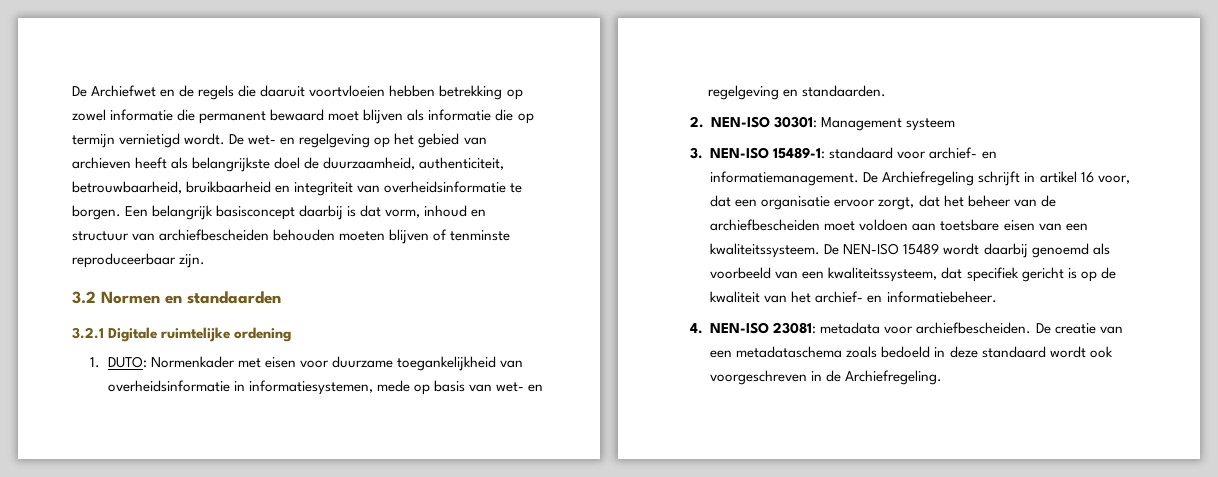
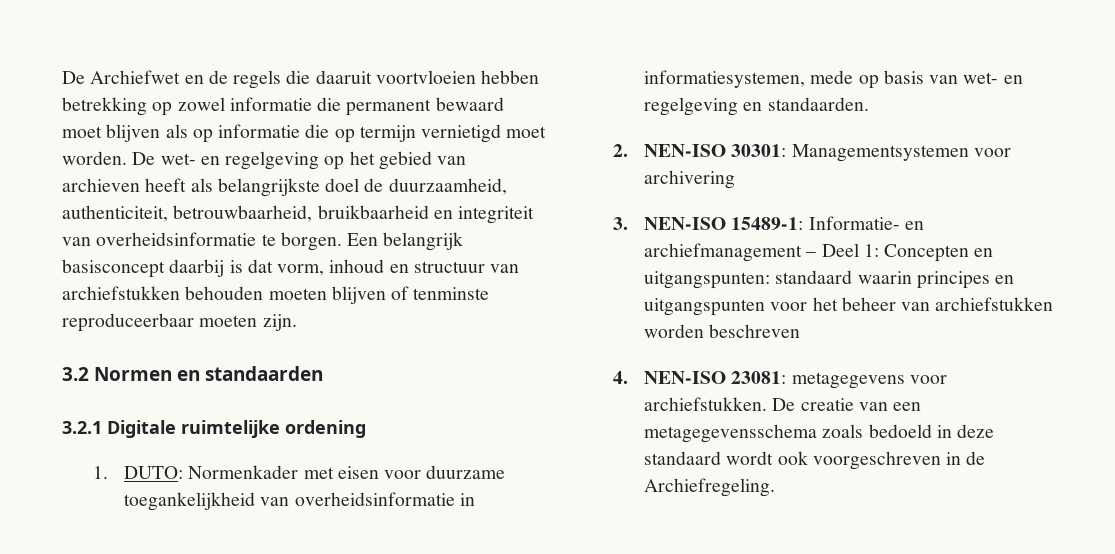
(425, 115) none -> [192,129,213,143] op
[184,133,226,145] wordt. -> [506,126,547,138] [62,151,127,165] moet worden.
[159,229,270,241] archiefbescheiden -> [62,286,180,300] archiefstukken
(176, 260) none -> [199,315,258,327] moeten
[821,117,956,131] Management systeem -> [791,144,1011,162] [644,170,736,189] Managementsystemen voor archivering
[829,147,997,159] [710,171,1130,186] [710,195,1056,210] [710,219,1088,231] [710,243,1110,258] [710,267,1116,282] [710,291,997,303] standaard voor archief- en informatiemanagement. De Archiefregeling schrijft in artikel 16 voor, dat een organisatie ervoor zorgt, dat het beheer van de archiefbescheiden moet voldoen aan toetsbare eisen van een kwaliteitssysteem. De NEN-ISO 15489 wordt daarbij genoemd als voorbeeld van een kwaliteitssysteem, dat specifiek gericht is op de kwaliteit van het archief- en informatiebeheer. -> [808,216,924,230] [644,243,994,262] [644,270,1015,289] [644,297,1054,316] [644,324,801,338] Informatie- en archiefmanagement – Deel 1: Concepten en uitgangspunten: standaard waarin principes en uitgangspunten voor het beheer van archiefstukken worden beschreven
[820,322,1032,334] metadata voor archiefbescheiden. -> [791,372,947,389] [644,397,768,411] metagegevens voor archiefstukken.
[736,346,843,358] metadataschema -> [644,424,818,443] metagegevensschema

